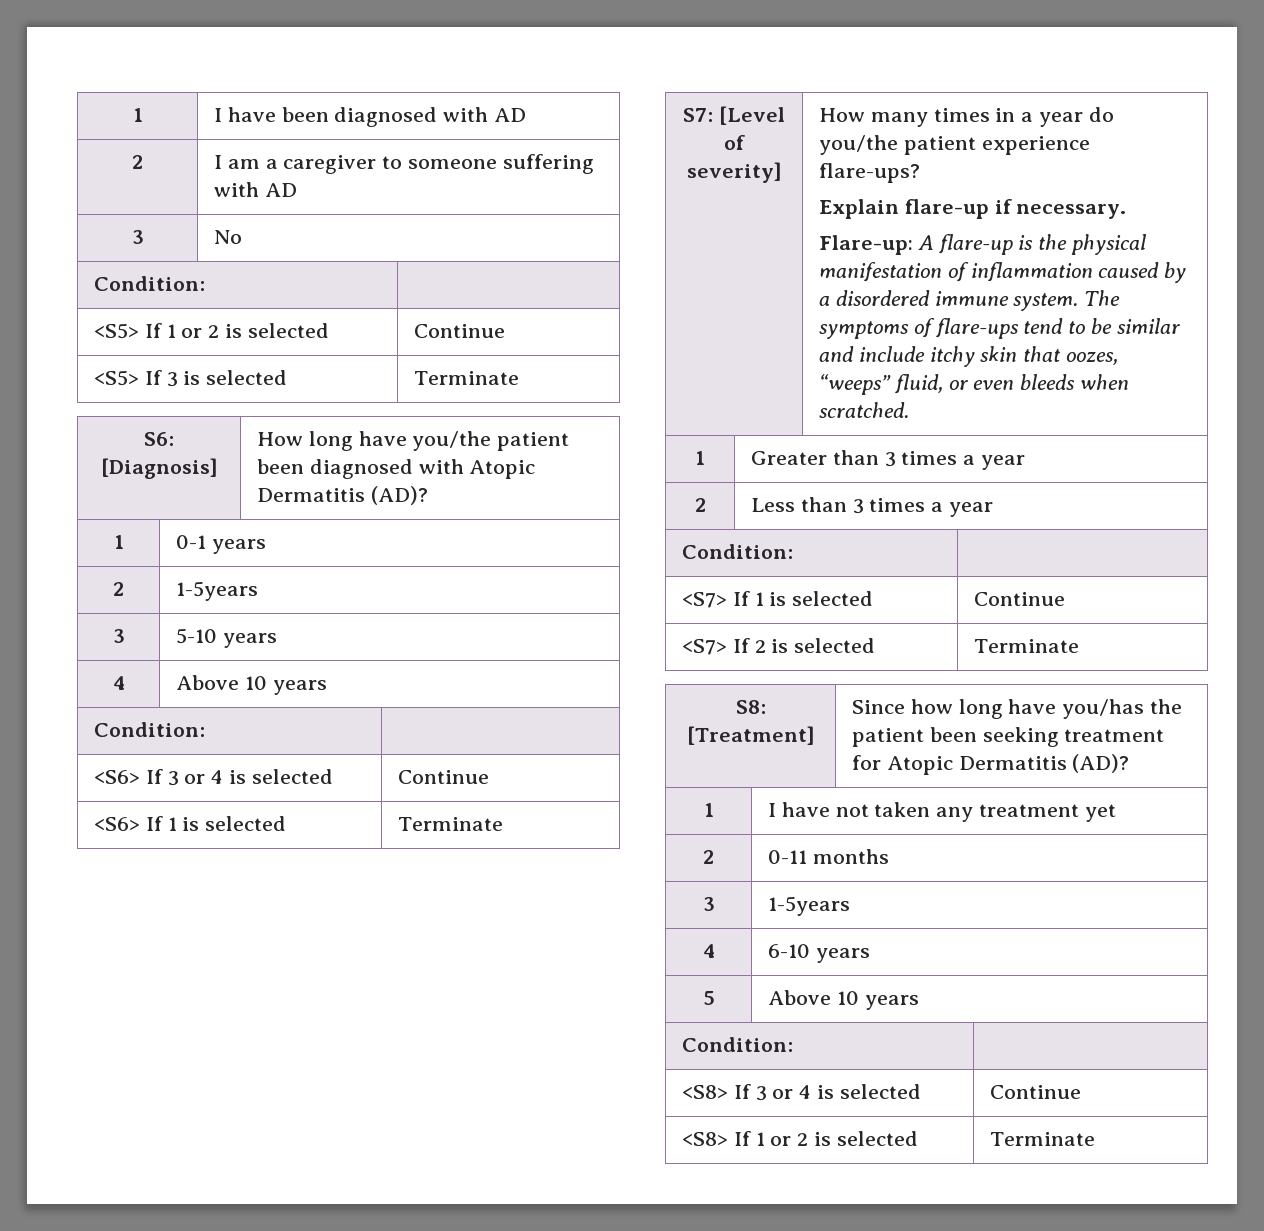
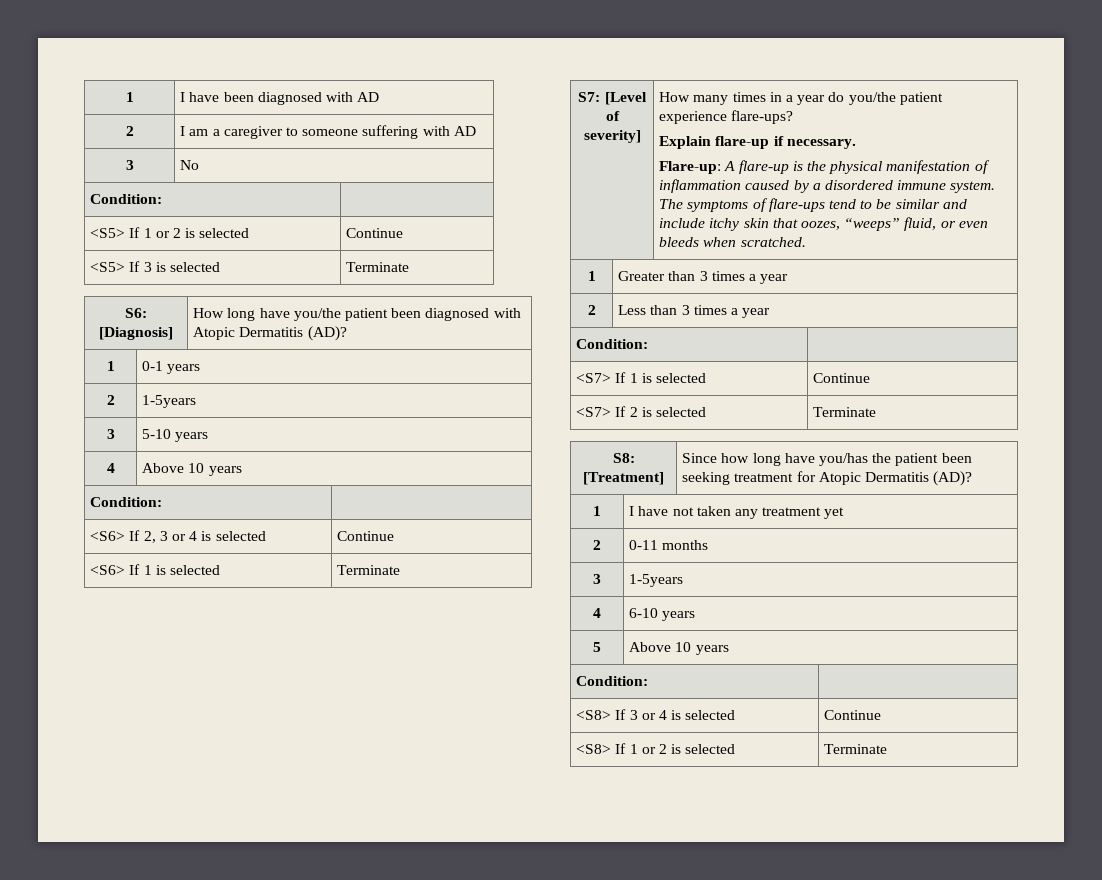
(163, 776) none -> [143,531,156,543] 2,

